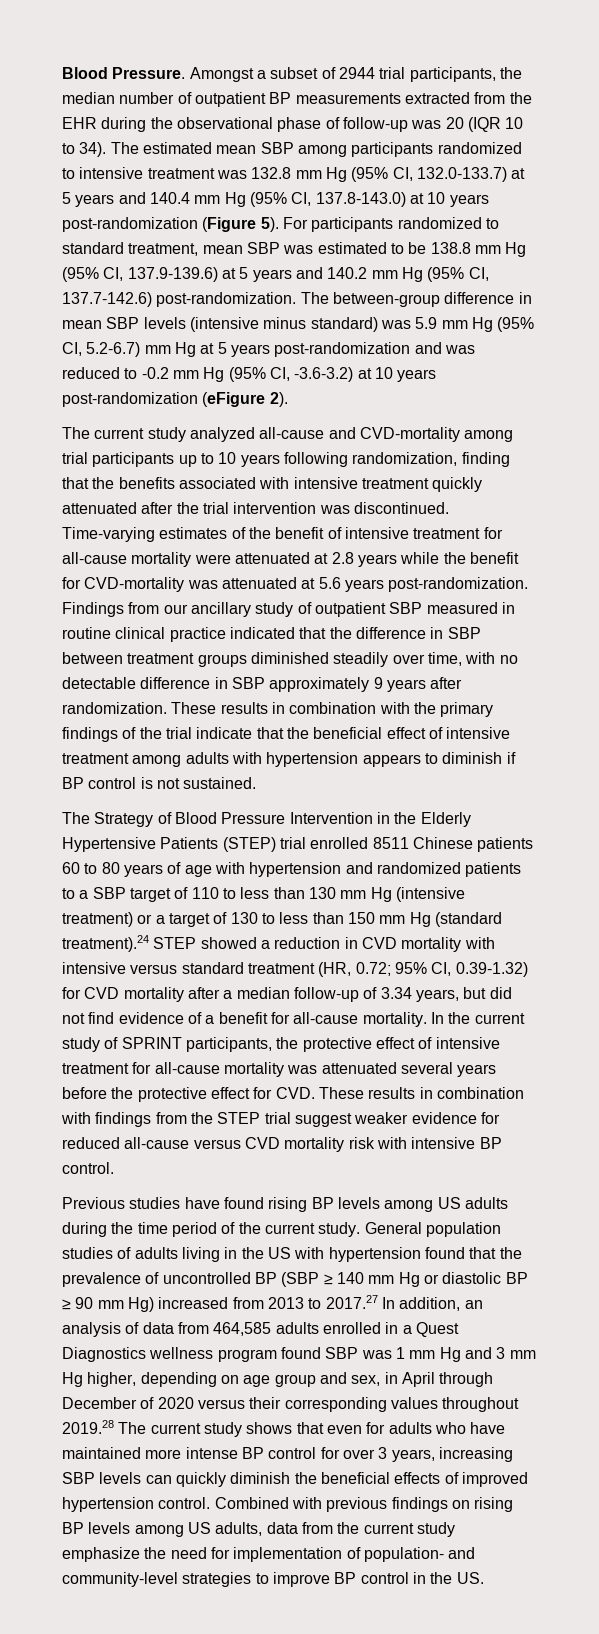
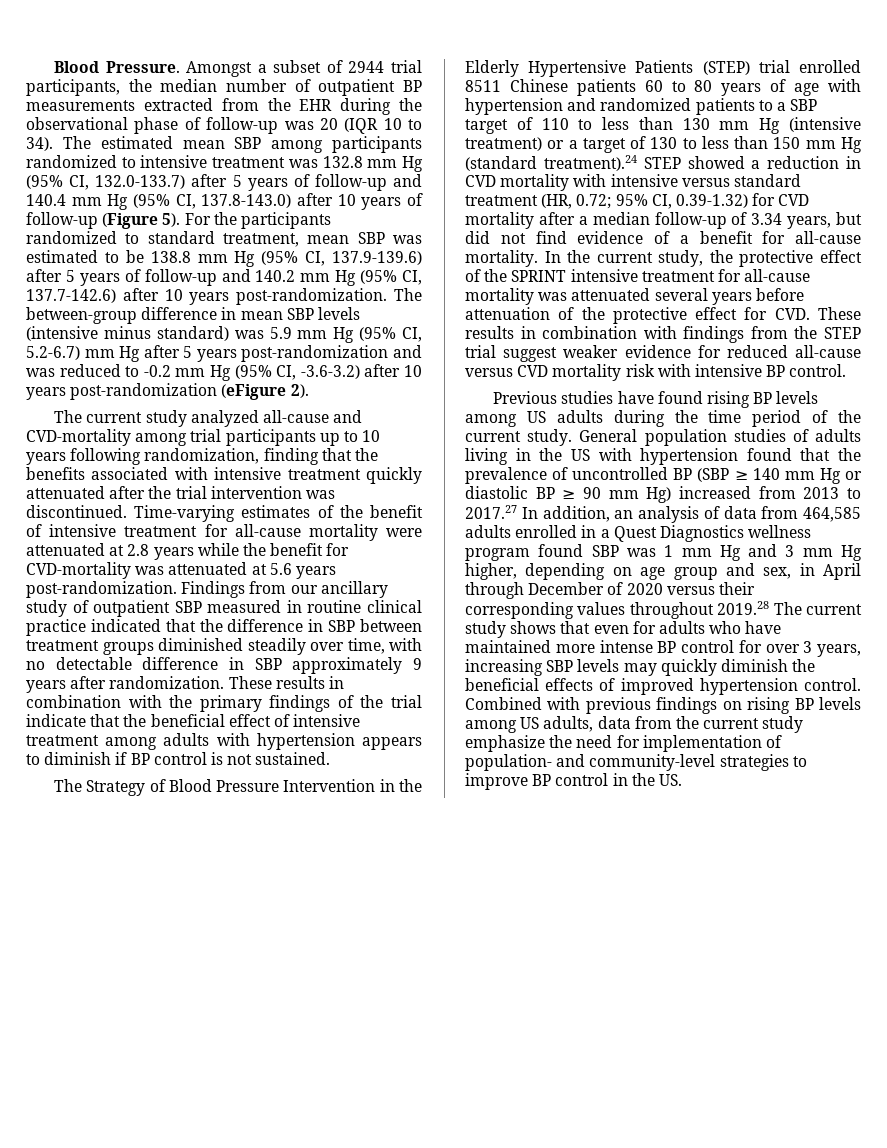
[511,168,526,179] [62,192,115,207] at 5 years -> [191,174,387,191] after 5 years of follow-up
[409,192,489,207] [62,217,198,232] at 10 years post-randomization -> [297,193,424,210] [26,212,98,229] after 10 years of follow-up
(308, 223) none -> [213,212,237,225] the
[221,267,292,282] at 5 years -> [26,269,217,286] after 5 years of follow-up
(152, 299) none -> [122,288,230,305] after 10 years
[200,343,215,354] at -> [143,345,180,358] after
[357,368,372,379] at -> [364,364,401,377] after
[62,1037,272,1052] study of SPRINT participants, -> [658,250,704,267] study,
(433, 1043) none -> [484,269,567,282] the SPRINT
(107, 1093) none -> [465,307,575,320] attenuation of
[145,1475,172,1484] can -> [623,663,657,676] may

